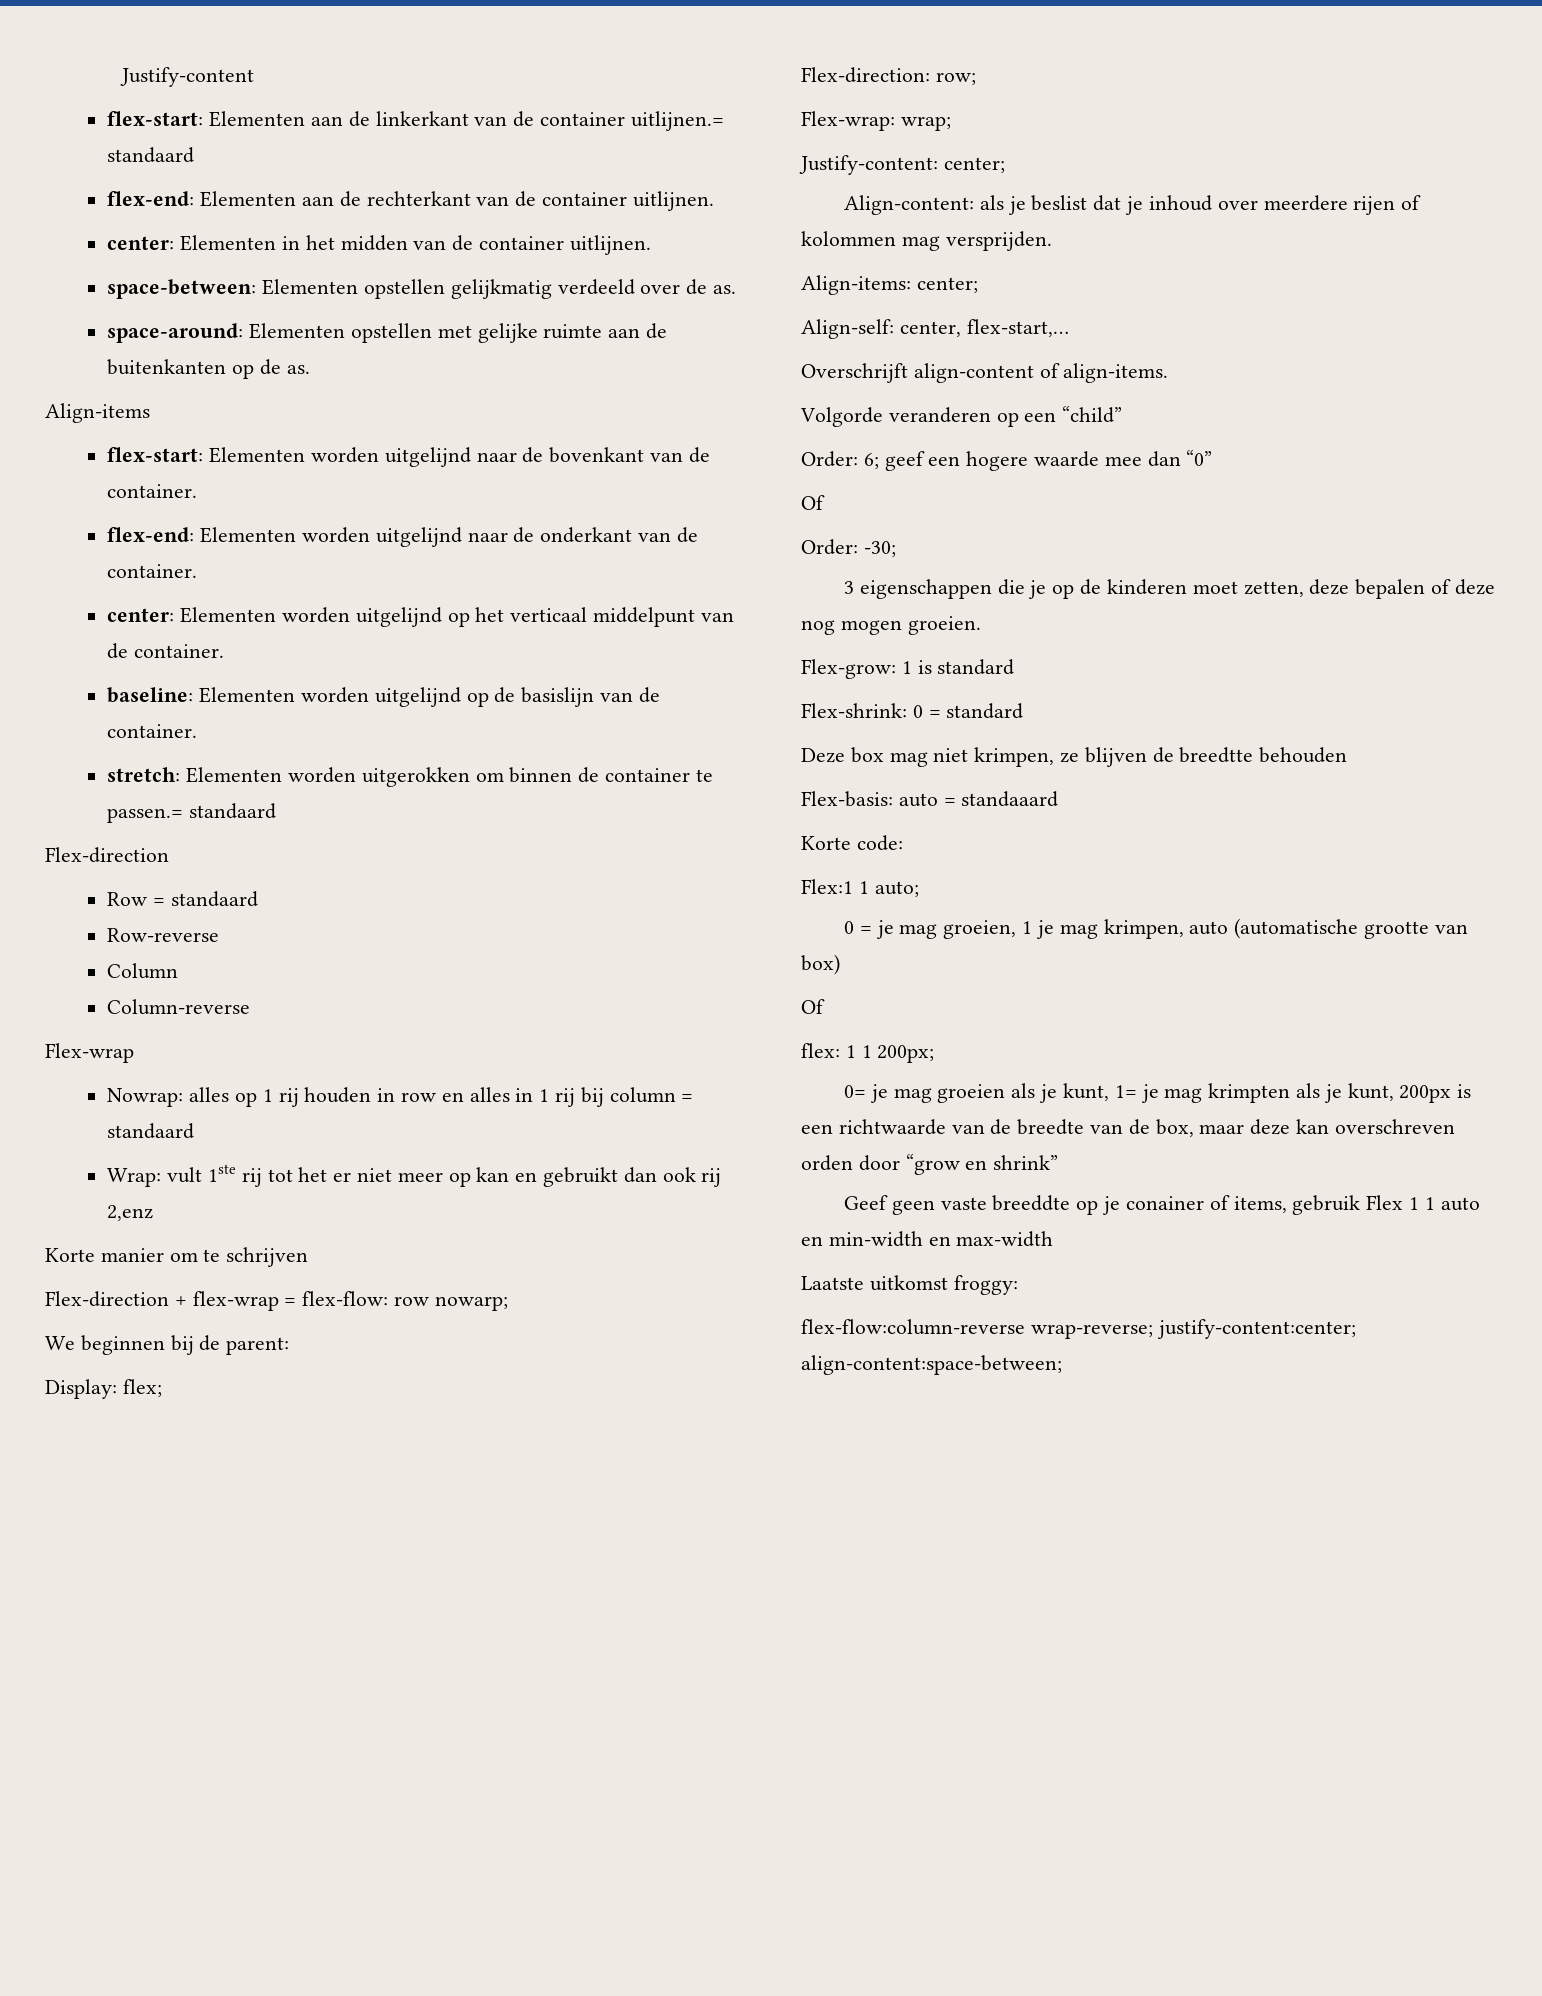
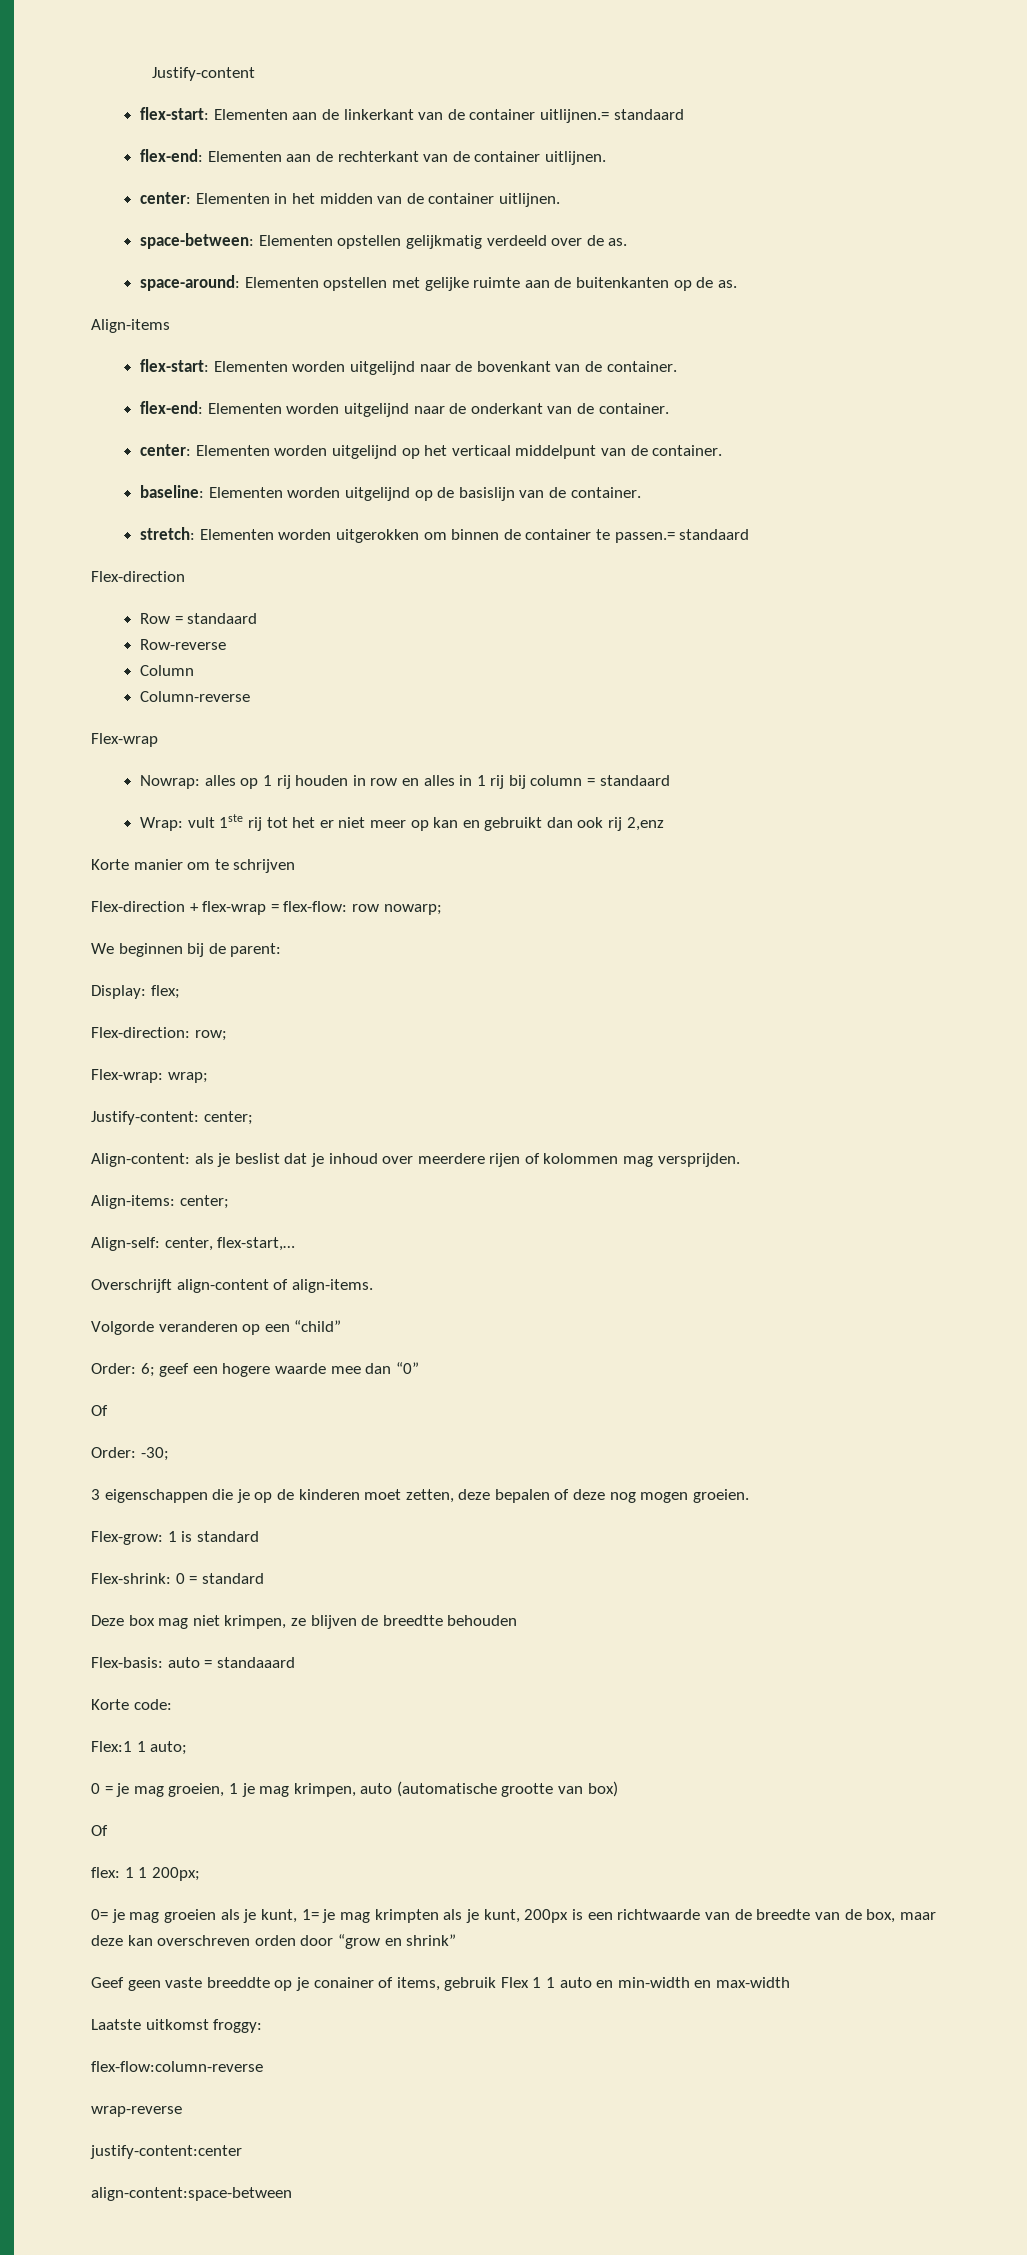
[1030,1319,1356,1339] [801,1355,1062,1375] wrap-reverse; justify-content:center; align-content:space-between; -> [91,2106,182,2117] [90,2145,242,2159] [91,2187,292,2201] // wrap-reverse // justify-content:center // align-content:space-between

